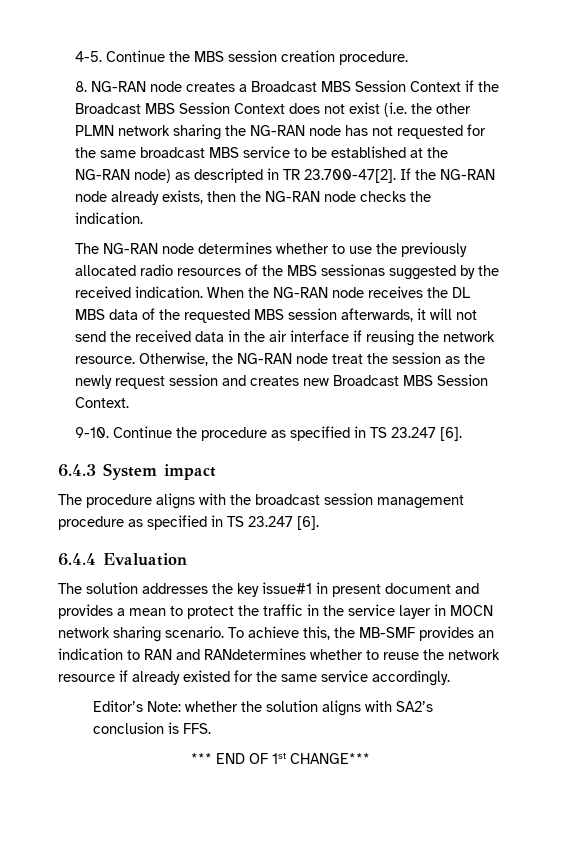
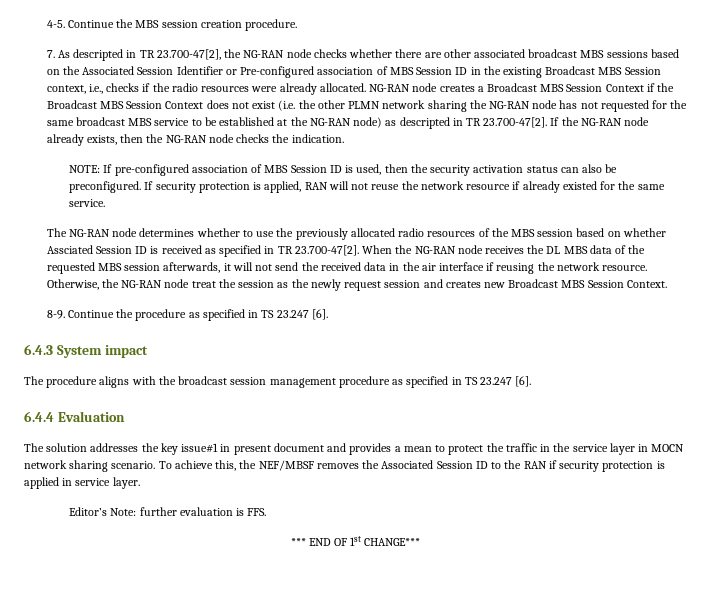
[75,81,88,92] 8. -> [46,49,679,61] [46,66,661,78] [46,83,366,95] 7. As descripted in TR 23.700-47[2], the NG-RAN node checks whether there are other associated broadcast MBS sessions based on the Associated Session Identifier or Pre-configured association of MBS Session ID in the existing Broadcast MBS Session context, i.e., checks if the radio resources were already allocated.
(144, 218) none -> [69,164,618,176] [69,181,665,193] [69,199,106,207] // NOTE: If pre-configured association of MBS Session ID is used, then the security activation status can also be preconfigured. If security protection is applied, RAN will not reuse the network resource if already existed for the same service.
[321,264,500,280] [75,286,204,298] sessionas suggested by the received indication. -> [537,228,666,237] [46,245,359,257] session based on whether Assciated Session ID is received as specified in TR 23.700-47[2].
[75,427,110,438] 9-10. -> [46,310,65,319] 8-9.
[359,626,494,641] [58,648,500,660] [58,670,450,686] [92,700,433,716] [92,722,164,734] MB-SMF provides an indication to RAN and RANdetermines whether to reuse the network resource if already existed for the same service accordingly. // Editor’s Note: whether the solution aligns with SA2’s conclusion -> [258,460,665,472] [24,477,140,489] [69,507,233,516] NEF/MBSF removes the Associated Session ID to the RAN if security protection is applied in service layer. // Editor’s Note: further evaluation

